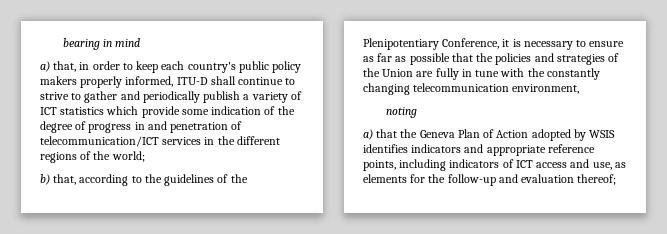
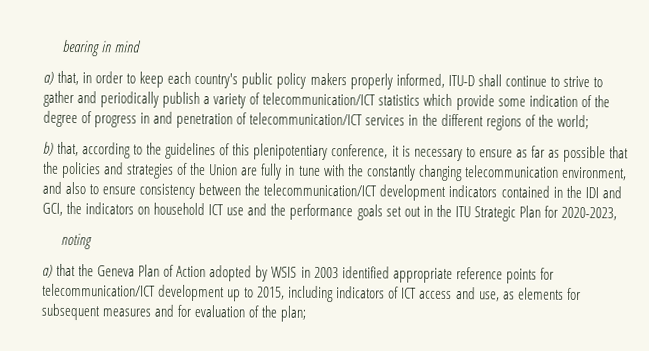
[40,107,57,115] ICT -> [262,92,377,106] telecommunication/ICT
[230,174,248,183] [363,38,500,50] the Plenipotentiary Conference, -> [232,143,389,161] this plenipotentiary conference,
(580, 89) none -> [42,181,622,201] [42,201,617,222] and also to ensure consistency between the telecommunication/ICT development indicators contained in the IDI and GCI, the indicators on household ICT use and the performance goals set out in the ITU Strategic Plan for 2020-2023,
[363,144,595,156] [363,160,396,171] identifies indicators and appropriate reference points, -> [300,266,554,284] [42,283,286,302] in 2003 identified appropriate reference points for telecommunication/ICT development up to 2015,
[428,174,617,186] the follow-up and evaluation thereof; -> [41,303,307,322] subsequent measures and for evaluation of the plan;

